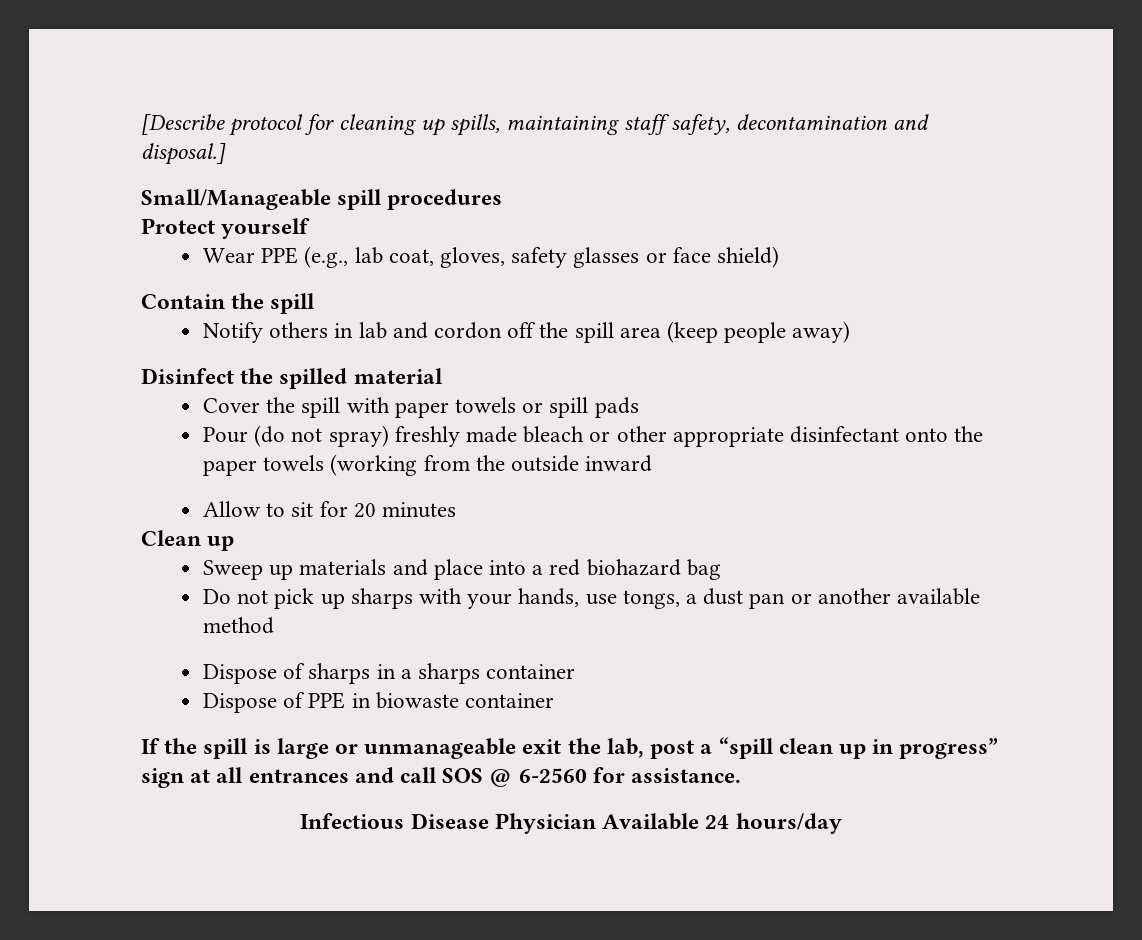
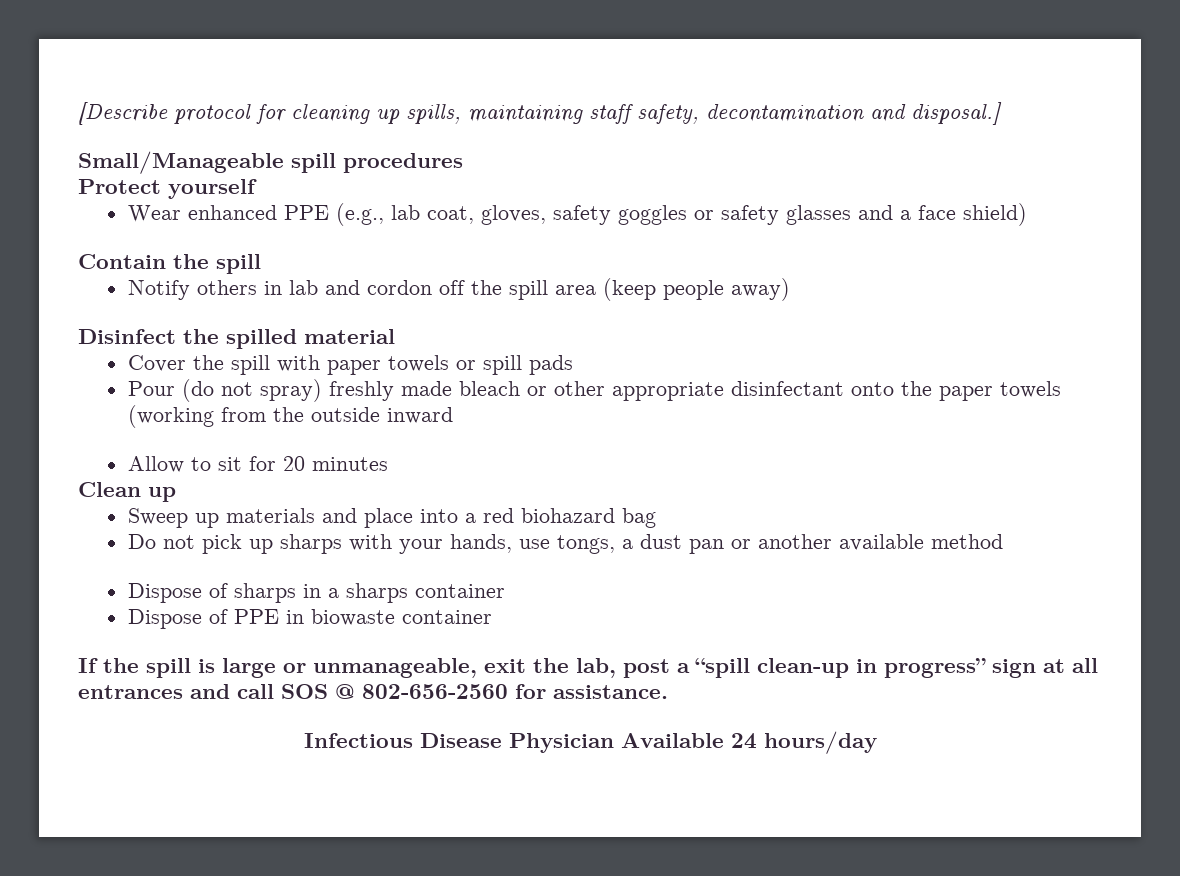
(255, 255) none -> [187,205,277,220] enhanced
[573,247,667,268] glasses or -> [617,205,911,225] goggles or safety glasses and a
[364,738,517,759] unmanageable -> [313,658,477,678] unmanageable,
[778,738,866,759] clean up -> [757,658,849,678] clean-up
[518,768,587,783] 6-2560 -> [362,684,508,699] 802-656-2560

